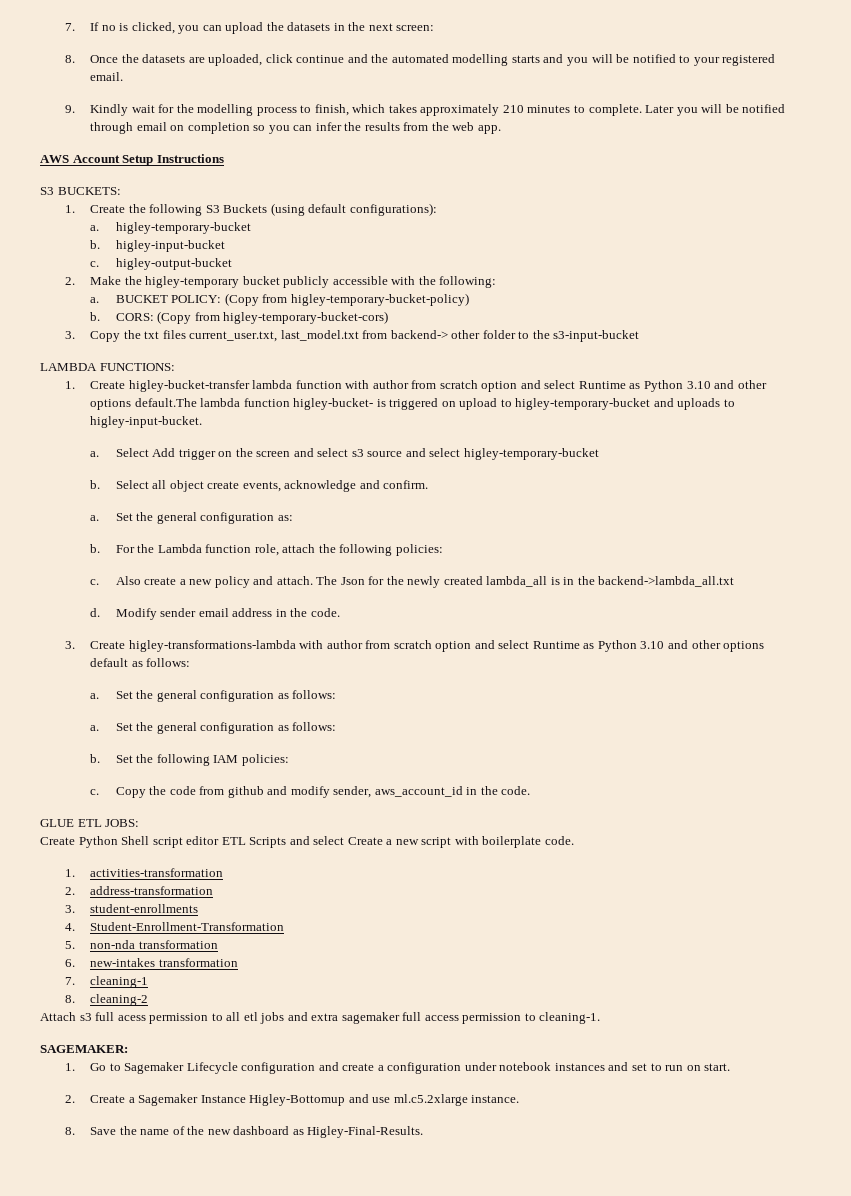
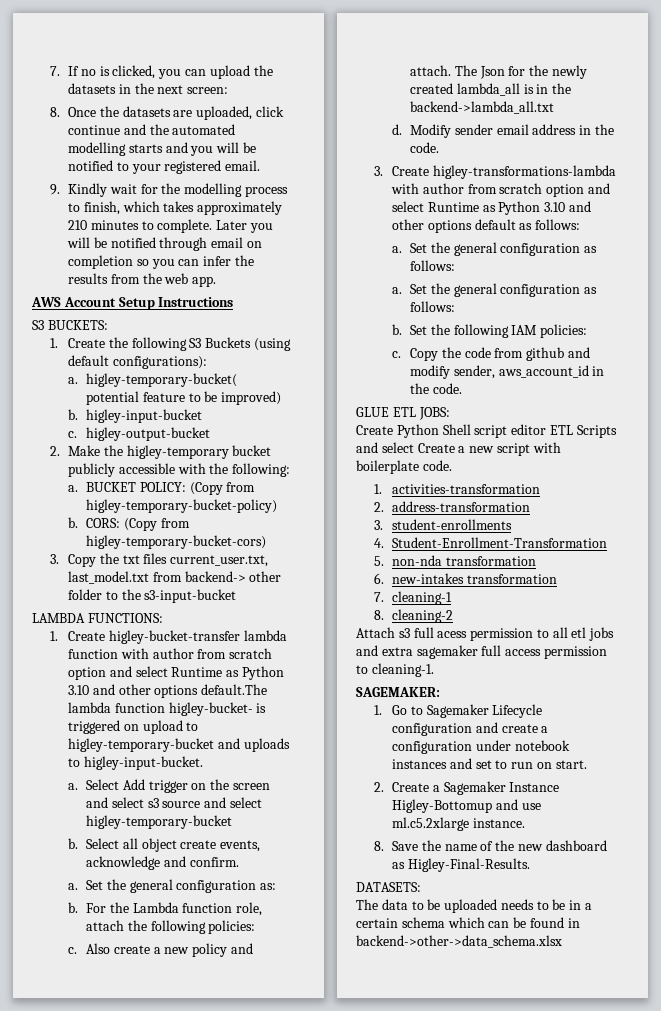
[115,222,251,234] higley-temporary-bucket -> [86,373,238,387] [86,391,282,405] higley-temporary-bucket( potential feature to be improved)
(424, 1132) none -> [356,882,421,892] [356,899,593,913] [356,917,580,928] [356,935,562,948] // DATASETS: // The data to be uploaded needs to be in a certain schema which can be found in backend->other->data_schema.xlsx

